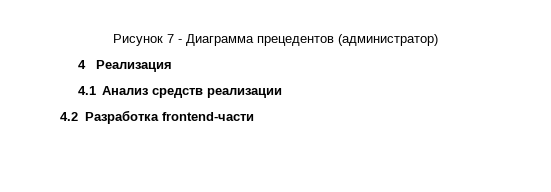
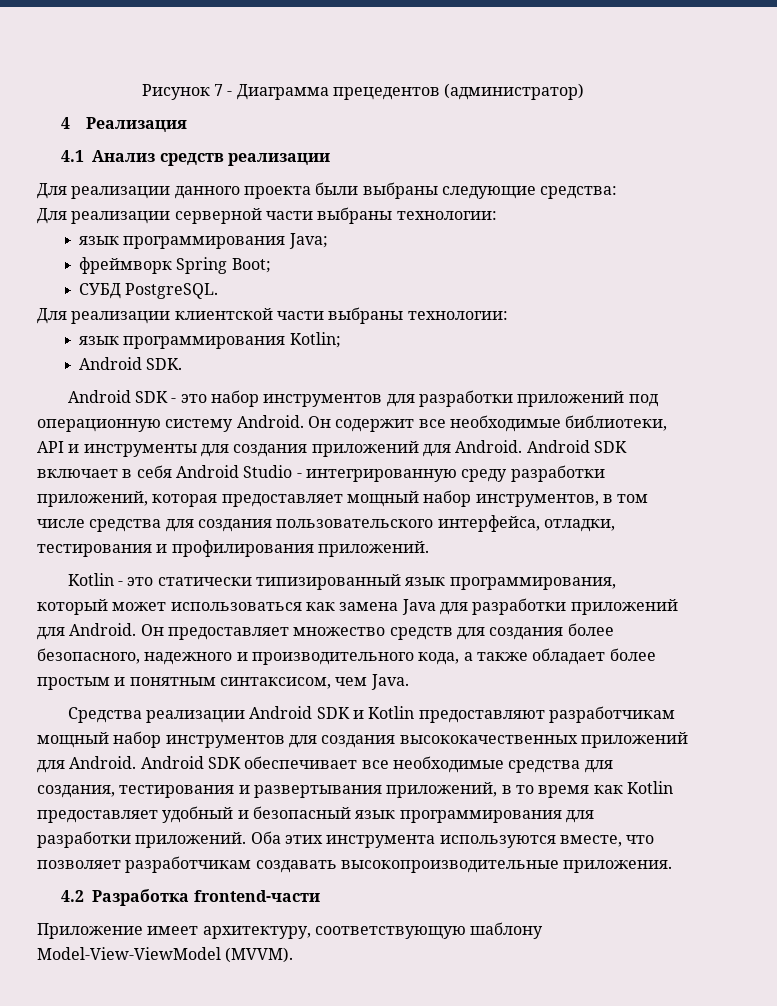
[60,110,254,124] 4.2 Разработка frontend-части -> [37,182,618,199] [37,207,497,224] [78,233,328,249] [78,257,271,274] [78,283,219,299] [37,307,508,324] [78,332,341,349] [78,357,183,370] [67,390,658,407] [37,415,668,432] [37,440,627,457] [37,465,605,482] [37,490,649,507] [37,515,615,532] [37,540,429,557] [67,573,616,590] [37,598,678,615] [37,623,614,640] [37,648,656,665] [37,674,409,690] [67,706,676,723] [37,731,688,748] [37,756,613,773] [37,781,673,798] [37,806,594,823] [37,831,655,848] [37,856,673,873] [61,889,320,906] [37,922,544,939] [37,947,294,963] Для реализации данного проекта были выбраны следующие средства: // Для реализации серверной части выбраны технологии: // язык программирования Java; // фреймворк Spring Boot; // СУБД PostgreSQL. // Для реализации клиентской части выбраны технологии: // язык программирования Kotlin; // Android SDK. // Android SDK - это набор инструментов для разработки приложений под операционную систему Android. Он содержит все необходимые библиотеки, API и инструменты для создания приложений для Android. Android SDK включает в себя Android Studio - интегрированную среду разработки приложений, которая предоставляет мощный набор инструментов, в том числе средства для создания пользовательского интерфейса, отладки, тестирования и профилирования приложений. // Kotlin - это статически типизированный язык программирования, который может использоваться как замена Java для разработки приложений для Android. Он предоставляет множество средств для создания более безопасного, надежного и производительного кода, а также обладает более простым и понятным синтаксисом, чем Java. // Средства реализации Android SDK и Kotlin предоставляют разработчикам мощный набор инструментов для создания высококачественных приложений для Android. Android SDK обеспечивает все необходимые средства для создания, тестирования и развертывания приложений, в то время как Kotlin предоставляет удобный и безопасный язык программирования для разработки приложений. Оба этих инструмента используются вместе, что позволяет разработчикам создавать высокопроизводительные приложения. // 4.2 Разработка frontend-части // Приложение имеет архитектуру, соответствующую шаблону Model-View-ViewModel (MVVM).

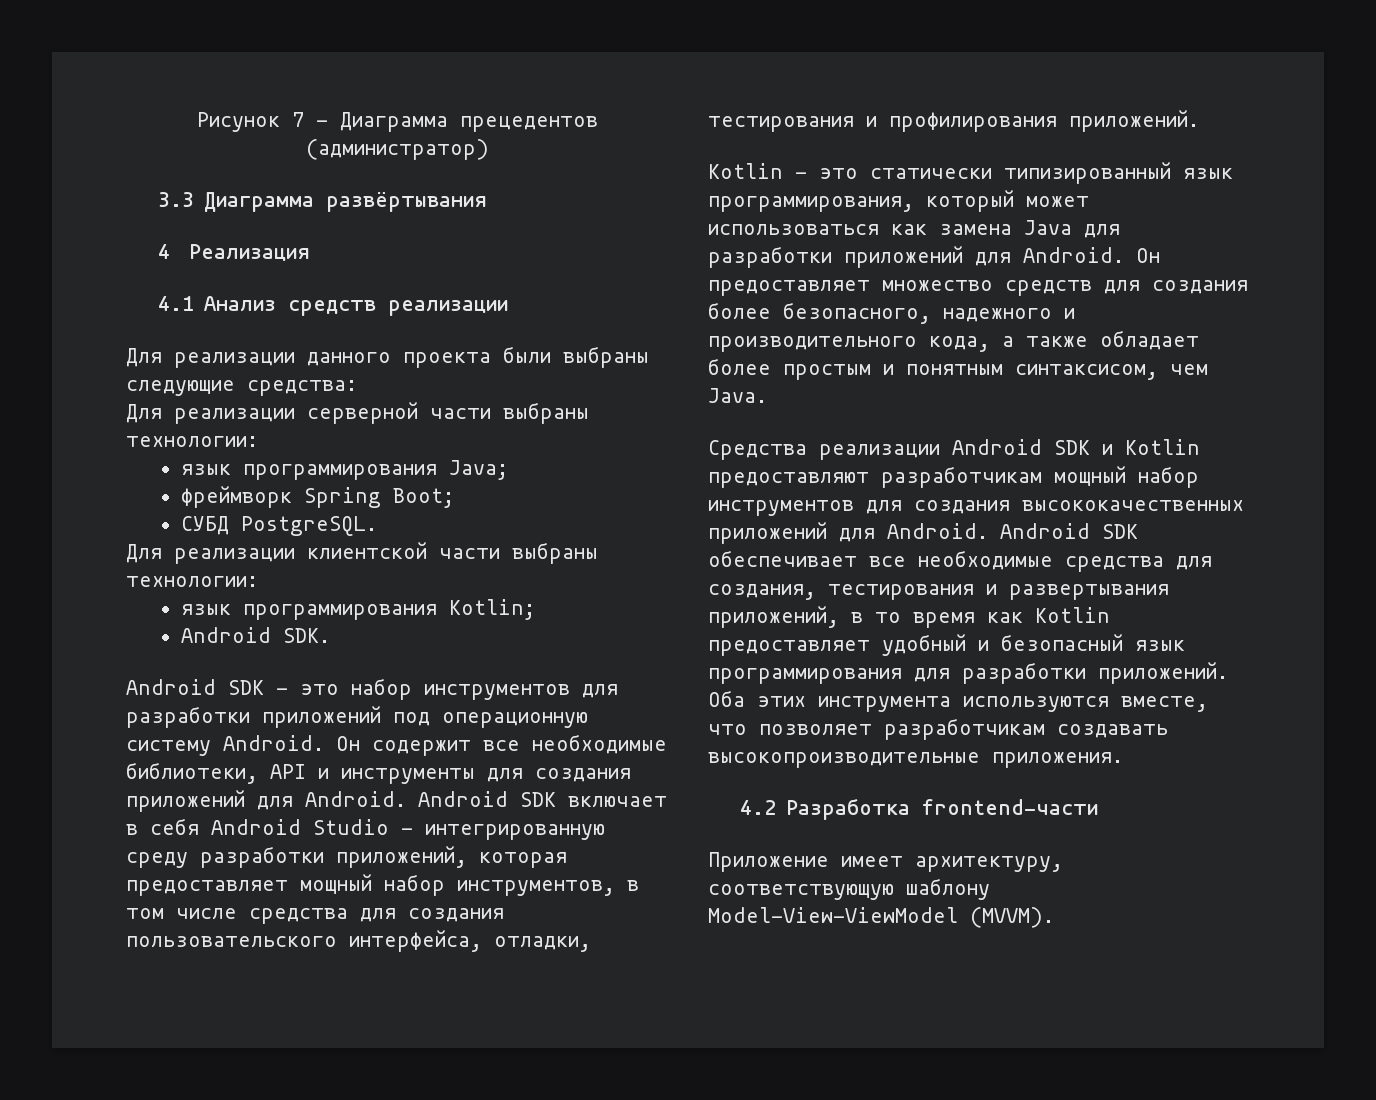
(585, 91) none -> [157,192,488,212] // 3.3 Диаграмма развёртывания

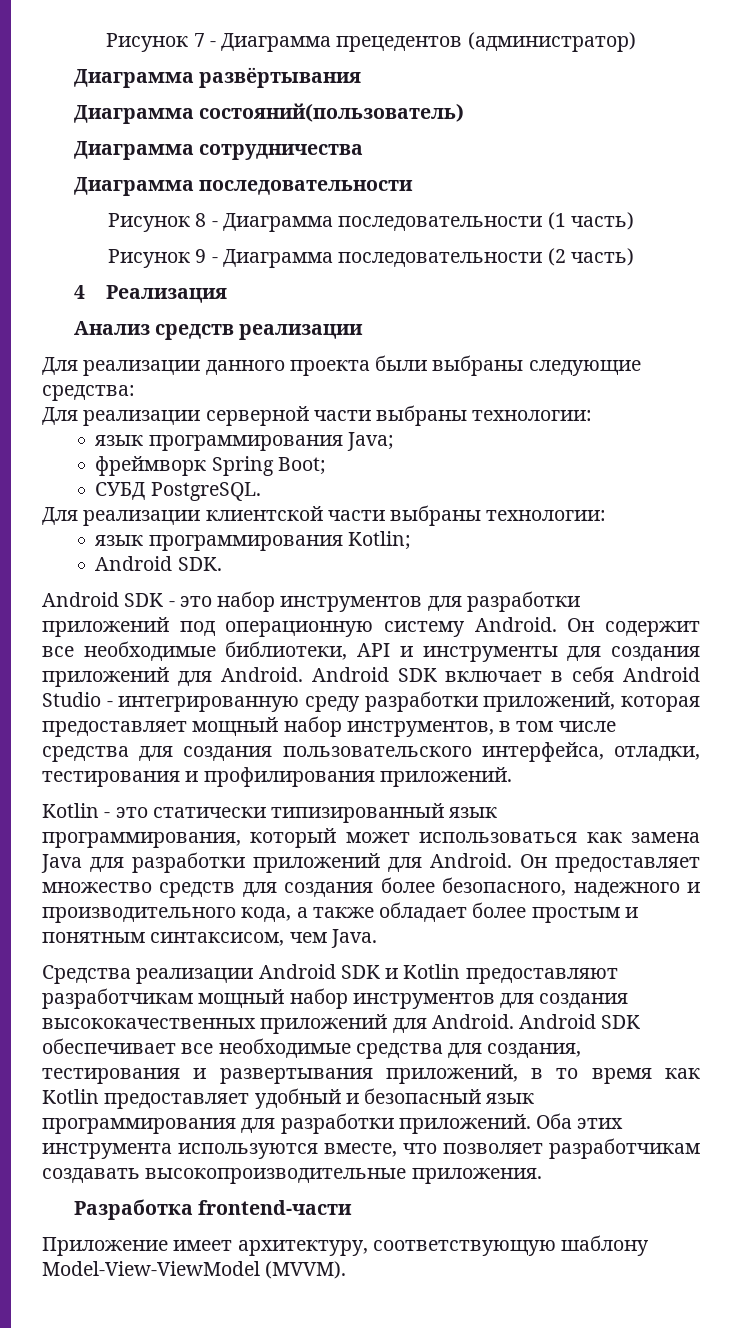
[157,192,488,212] 3.3 Диаграмма развёртывания -> [73,67,362,88] [73,103,465,124] [73,141,364,160] [73,177,414,196] [108,212,634,232] [108,248,634,268] Диаграмма развёртывания // Диаграмма состояний(пользователь) // Диаграмма сотрудничества // Диаграмма последовательности // Рисунок 8 - Диаграмма последовательности (1 часть) // Рисунок 9 - Диаграмма последовательности (2 часть)
[157,296,194,311] 4.1 -> (227, 294) none
[739,800,776,815] 4.2 -> (542, 1176) none

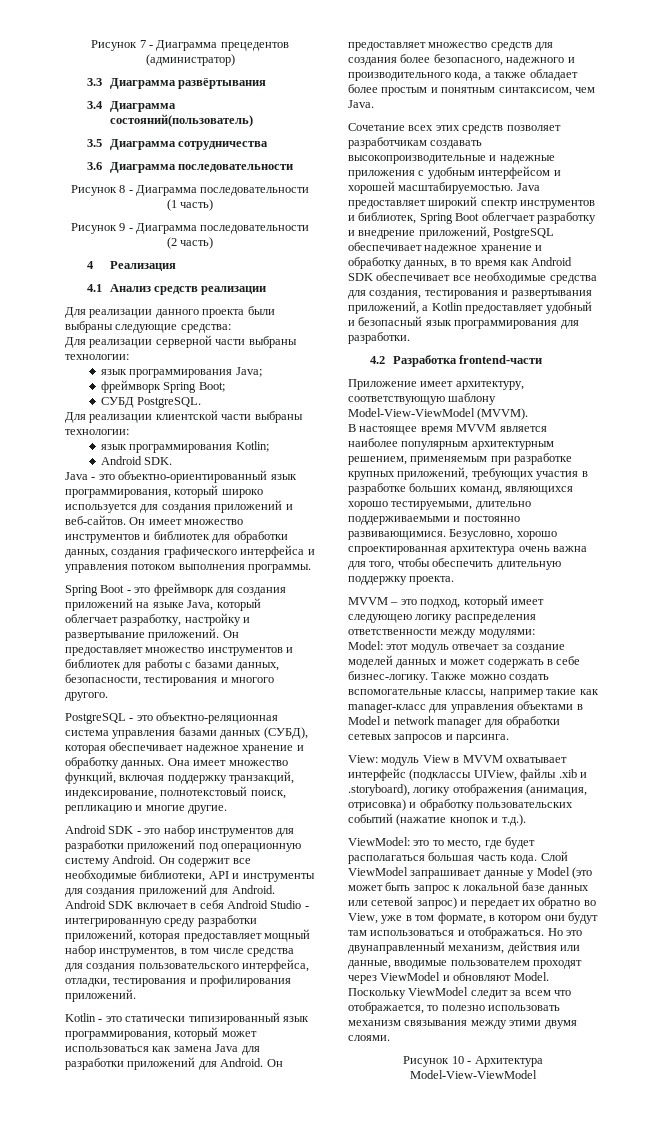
(636, 42) none -> [87,78,103,86] 3.3
(362, 77) none -> [87,101,104,109] 3.4
(465, 112) none -> [87,139,103,147] 3.5
(364, 152) none -> [87,162,103,170] 3.6
(227, 294) none -> [87,284,103,292] 4.1
(222, 564) none -> [65,470,297,483] [65,485,263,498] [65,500,293,513] [65,515,244,525] [65,531,288,543] [65,545,315,558] [65,564,312,573] [65,583,287,596] [65,598,261,611] [65,613,251,626] [65,628,239,641] [65,647,294,656] [65,659,279,671] [65,674,275,686] [65,692,108,701] [65,712,279,724] [65,727,308,739] [65,742,304,754] [65,757,288,769] [65,771,295,784] [65,786,286,799] [65,805,228,814] // Java - это объектно-ориентированный язык программирования, который широко используется для создания приложений и веб-сайтов. Он имеет множество инструментов и библиотек для обработки данных, создания графического интерфейса и управления потоком выполнения программы. // Spring Boot - это фреймворк для создания приложений на языке Java, который облегчает разработку, настройку и развертывание приложений. Он предоставляет множество инструментов и библиотек для работы с базами данных, безопасности, тестирования и многого другого. // PostgreSQL - это объектно-реляционная система управления базами данных (СУБД), которая обеспечивает надежное хранение и обработку данных. Она имеет множество функций, включая поддержку транзакций, индексирование, полнотекстовый поиск, репликацию и многие другие.
[42,964,618,984] [42,988,629,1009] [42,1014,514,1034] Средства реализации Android SDK и Kotlin предоставляют разработчикам мощный набор инструментов для создания высококачественных приложений для Android. -> [348,123,561,134] [348,137,483,149] [348,155,555,164] [348,166,561,179] [348,181,540,194] [348,196,596,209] [348,212,596,224] [348,226,555,239] [348,242,543,254] [348,257,529,269] Сочетание всех этих средств позволяет разработчикам создавать высокопроизводительные и надежные приложения с удобным интерфейсом и хорошей масштабируемостью. Java предоставляет широкий спектр инструментов и библиотек, Spring Boot облегчает разработку и внедрение приложений, PostgreSQL обеспечивает надежное хранение и обработку данных, в то время как
[531,1068,701,1084] в то время как -> [422,305,429,311] а
[280,1113,624,1134] [42,1138,700,1159] [42,1168,542,1184] разработки приложений. Оба этих инструмента используются вместе, что позволяет разработчикам создавать высокопроизводительные приложения. // -> [348,332,410,344] [370,356,386,364] разработки. // 4.2
(347, 1270) none -> [348,424,547,435] [348,438,554,450] [348,453,573,465] [348,467,588,480] [348,483,574,495] [348,501,531,510] [348,516,520,525] [348,529,557,540] [348,546,588,555] [348,558,561,570] [348,576,455,585] [348,595,544,608] [348,614,536,623] [348,629,535,638] [348,641,565,653] [348,655,581,668] [348,671,550,683] [348,689,599,698] [348,701,583,713] [348,716,560,728] [348,734,510,743] [348,755,567,766] [348,768,587,781] [348,784,588,796] [348,799,574,811] [348,813,526,826] [348,837,535,849] [348,851,568,864] [348,867,592,879] [348,881,590,894] [348,896,596,909] [348,912,598,924] [348,927,582,939] [348,941,581,954] [348,960,583,969] [348,972,549,984] [348,987,571,999] [348,1002,561,1014] [348,1020,577,1029] [348,1035,390,1041] [403,1056,543,1067] [410,1070,537,1079] // В настоящее время MVVM является наиболее популярным архитектурным решением, применяемым при разработке крупных приложений, требующих участия в разработке больших команд, являющихся хорошо тестируемыми, длительно поддерживаемыми и постоянно развивающимися. Безусловно, хорошо спроектированная архитектура очень важна для того, чтобы обеспечить длительную поддержку проекта. // MVVM – это подход, который имеет следующею логику распределения ответственности между модулями: // Model: этот модуль отвечает за создание моделей данных и может содержать в себе бизнес-логику. Также можно создать вспомогательные классы, например такие как manager-класс для управления объектами в Model и network manager для обработки сетевых запросов и парсинга. // View: модуль View в MVVM охватывает интерфейс (подклассы UIView, файлы .xib и .storyboard), логику отображения (анимация, отрисовка) и обработку пользовательских событий (нажатие кнопок и т.д.). // ViewModel: это то место, где будет располагаться большая часть кода. Слой ViewModel запрашивает данные у Model (это может быть запрос к локальной базе данных или сетевой запрос) и передает их обратно во View, уже в том формате, в котором они будут там использоваться и отображаться. Но это двунаправленный механизм, действия или данные, вводимые пользователем проходят через ViewModel и обновляют Model. Поскольку ViewModel следит за всем что отображается, то полезно использовать механизм связывания между этими двумя слоями. // Рисунок 10 - Архитектура Model-View-ViewModel

